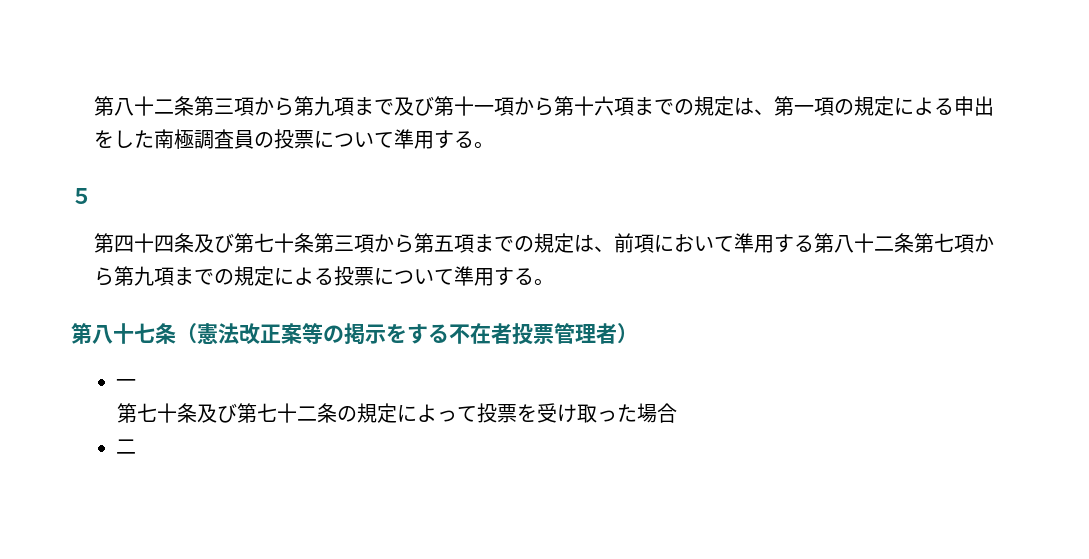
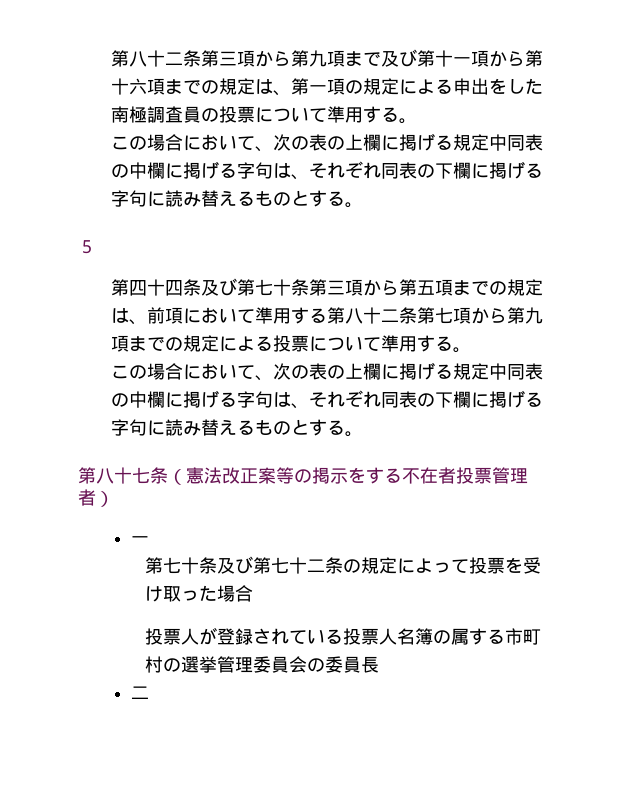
(494, 145) none -> [111,133,544,152] [111,161,544,180] [111,190,364,208] // この場合において、次の表の上欄に掲げる規定中同表の中欄に掲げる字句は、それぞれ同表の下欄に掲げる字句に読み替えるものとする。
(554, 282) none -> [111,362,544,381] [111,390,544,409] [111,419,364,437] // この場合において、次の表の上欄に掲げる規定中同表の中欄に掲げる字句は、それぞれ同表の下欄に掲げる字句に読み替えるものとする。
(677, 413) none -> [144,627,541,645] [144,656,379,673] // 投票人が登録されている投票人名簿の属する市町村の選挙管理委員会の委員長

